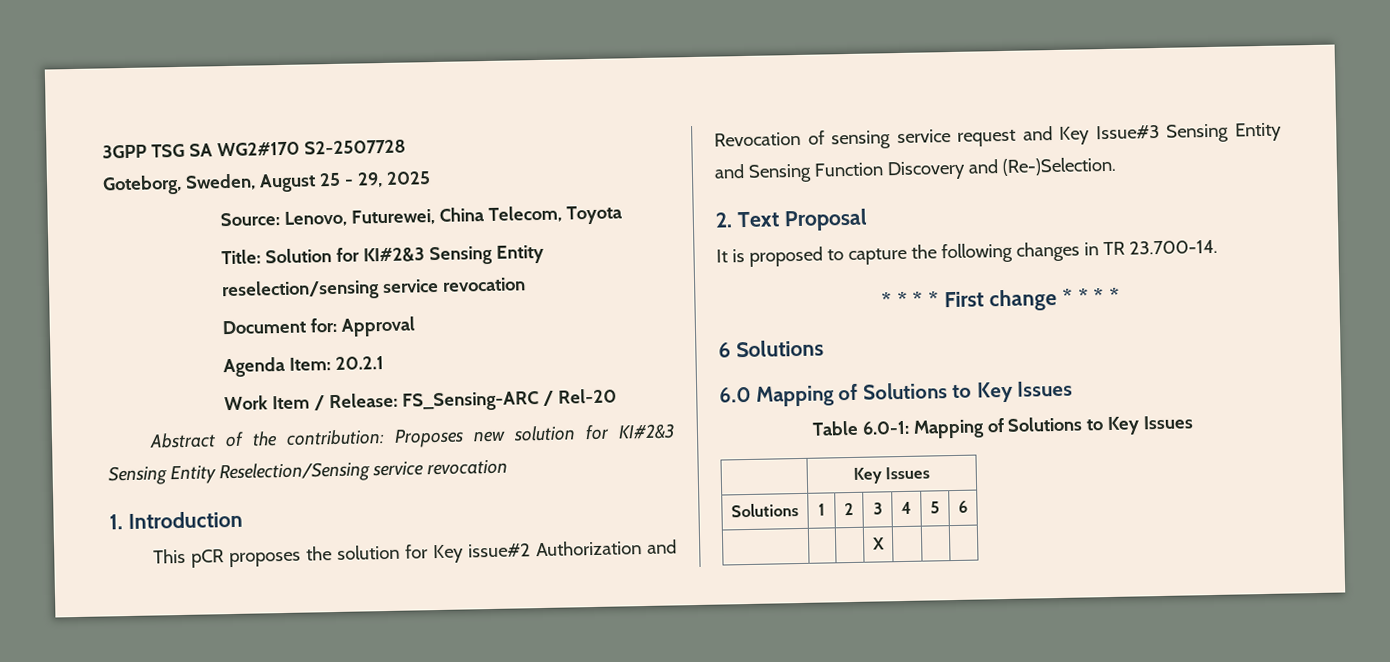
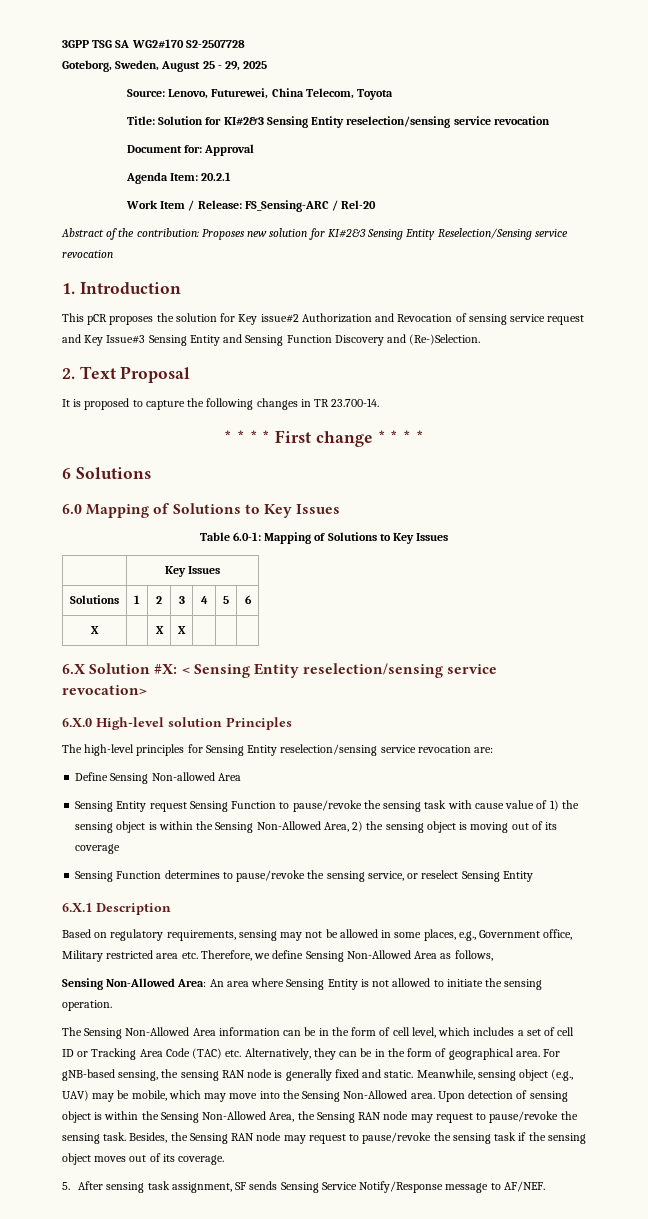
(968, 506) | | -> [91,626,99,634] [155,626,164,634] X | | X
(885, 543) none -> [62,663,498,678] [62,685,147,695] [62,717,292,730] [62,744,494,756] [75,772,241,784] [75,800,579,812] [75,821,558,833] [75,844,121,854] [75,870,533,882] [62,903,171,915] [62,929,573,941] [62,950,493,962] [62,978,543,990] [62,1000,112,1011] [62,1027,575,1039] [62,1048,561,1060] [62,1069,574,1081] [62,1090,568,1102] [62,1111,578,1123] [62,1132,586,1144] [62,1153,225,1165] [62,1181,545,1193] // 6.X Solution #X: < Sensing Entity reselection/sensing service revocation> // 6.X.0 High-level solution Principles // The high-level principles for Sensing Entity reselection/sensing service revocation are: // Define Sensing Non-allowed Area // Sensing Entity request Sensing Function to pause/revoke the sensing task with cause value of 1) the sensing object is within the Sensing Non-Allowed Area, 2) the sensing object is moving out of its coverage // Sensing Function determines to pause/revoke the sensing service, or reselect Sensing Entity // 6.X.1 Description // Based on regulatory requirements, sensing may not be allowed in some places, e.g., Government office, Military restricted area etc. Therefore, we define Sensing Non-Allowed Area as follows, // Sensing Non-Allowed Area: An area where Sensing Entity is not allowed to initiate the sensing operation. // The Sensing Non-Allowed Area information can be in the form of cell level, which includes a set of cell ID or Tracking Area Code (TAC) etc. Alternatively, they can be in the form of geographical area. For gNB-based sensing, the sensing RAN node is generally fixed and static. Meanwhile, sensing object (e.g., UAV) may be mobile, which may move into the Sensing Non-Allowed area. Upon detection of sensing object is within the Sensing Non-Allowed Area, the Sensing RAN node may request to pause/revoke the sensing task. Besides, the Sensing RAN node may request to pause/revoke the sensing task if the sensing object moves out of its coverage. // 5. After sensing task assignment, SF sends Sensing Service Notify/Response message to AF/NEF.

